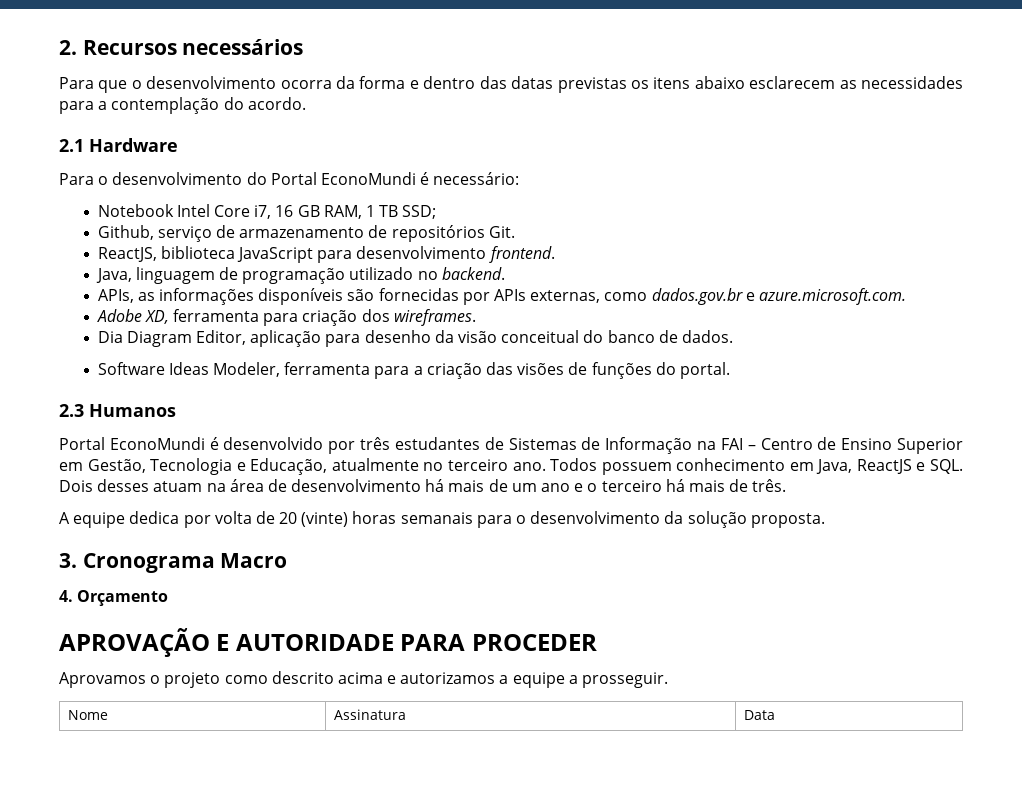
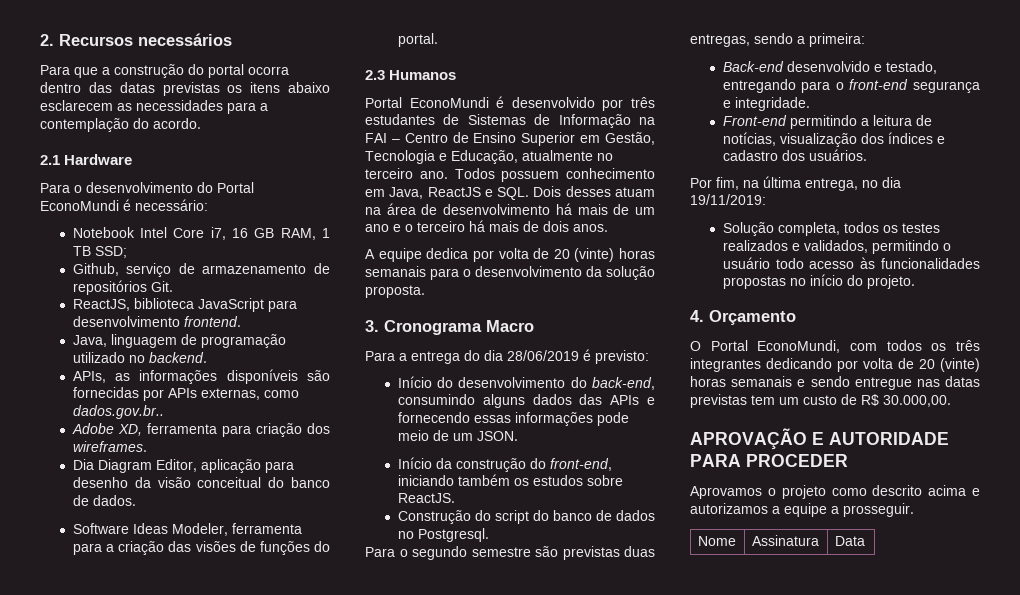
[131,76,419,89] o desenvolvimento ocorra da forma e -> [102,64,289,78] a construção do portal ocorra
[651,288,906,305] dados.gov.br e azure.microsoft.com. -> [72,405,164,419] dados.gov.br..
[752,479,787,492] três. -> [543,221,608,232] dois anos.
[59,590,169,606] 4. Orçamento -> [365,349,649,364] [397,376,655,390] [397,394,655,408] [397,412,629,426] [397,430,518,441] [397,457,612,472] [397,474,623,486] [397,493,455,503] [397,510,655,524] [397,528,489,542] [365,546,655,560] [690,33,865,47] [722,61,937,74] [722,79,980,93] [722,97,810,111] [722,115,932,129] [722,132,945,147] [722,149,867,161] [690,176,901,191] [690,194,766,205] [722,222,940,236] [722,240,951,254] [722,257,980,269] [722,274,915,289] [690,310,796,325] [690,340,980,353] [690,358,980,372] [690,376,980,390] [690,394,951,408] Para a entrega do dia 28/06/2019 é previsto: // Início do desenvolvimento do back-end, consumindo alguns dados das APIs e fornecendo essas informações pode meio de um JSON. // Início da construção do front-end, iniciando também os estudos sobre ReactJS. // Construção do script do banco de dados no Postgresql. // Para o segundo semestre são previstas duas entregas, sendo a primeira: // Back-end desenvolvido e testado, entregando para o front-end segurança e integridade. // Front-end permitindo a leitura de notícias, visualização dos índices e cadastro dos usuários. // Por fim, na última entrega, no dia 19/11/2019: // Solução completa, todos os testes realizados e validados, permitindo o usuário todo acesso às funcionalidades propostas no início do projeto. // 4. Orçamento // O Portal EconoMundi, com todos os três integrantes dedicando por volta de 20 (vinte) horas semanais e sendo entregue nas datas previstas tem um custo de R$ 30.000,00.

